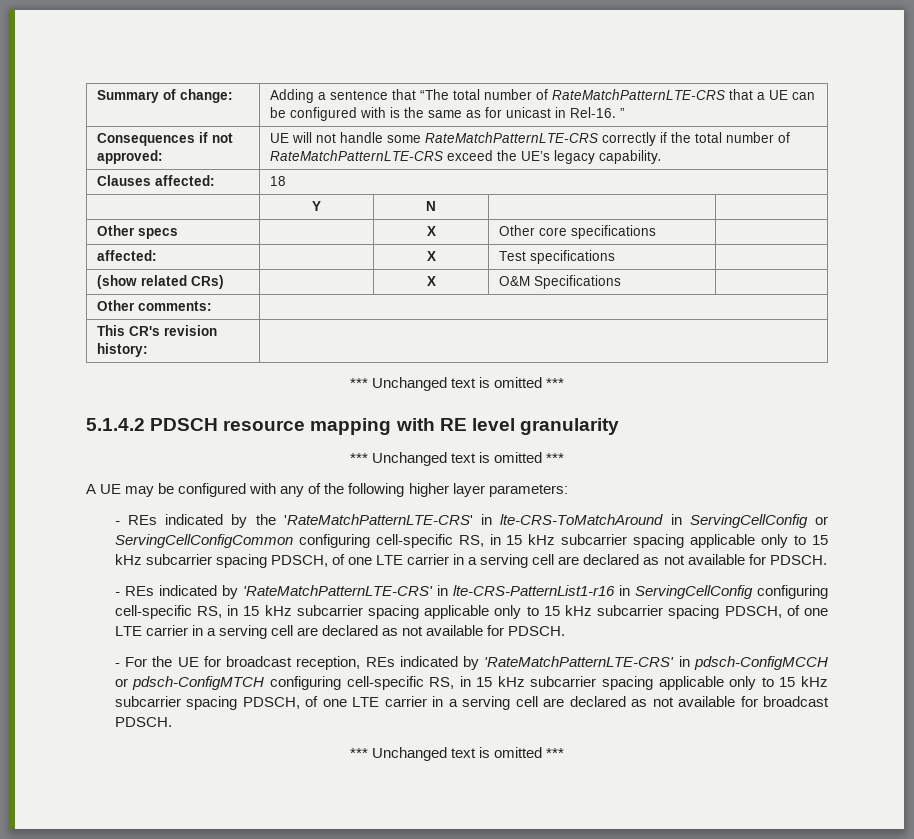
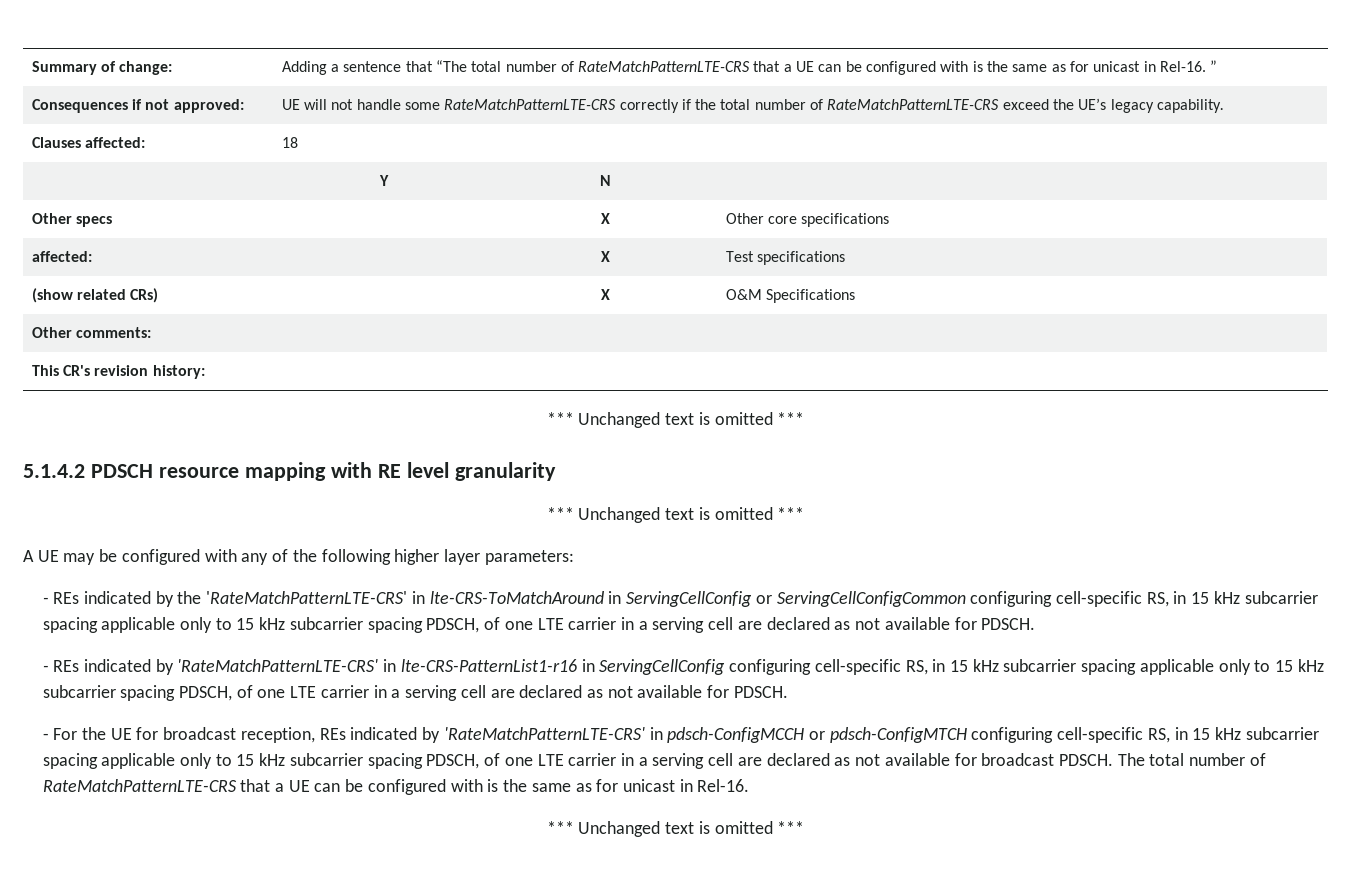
(172, 722) none -> [1117,753,1266,766] [42,779,750,795] The total number of RateMatchPatternLTE-CRS that a UE can be configured with is the same as for unicast in Rel-16.

